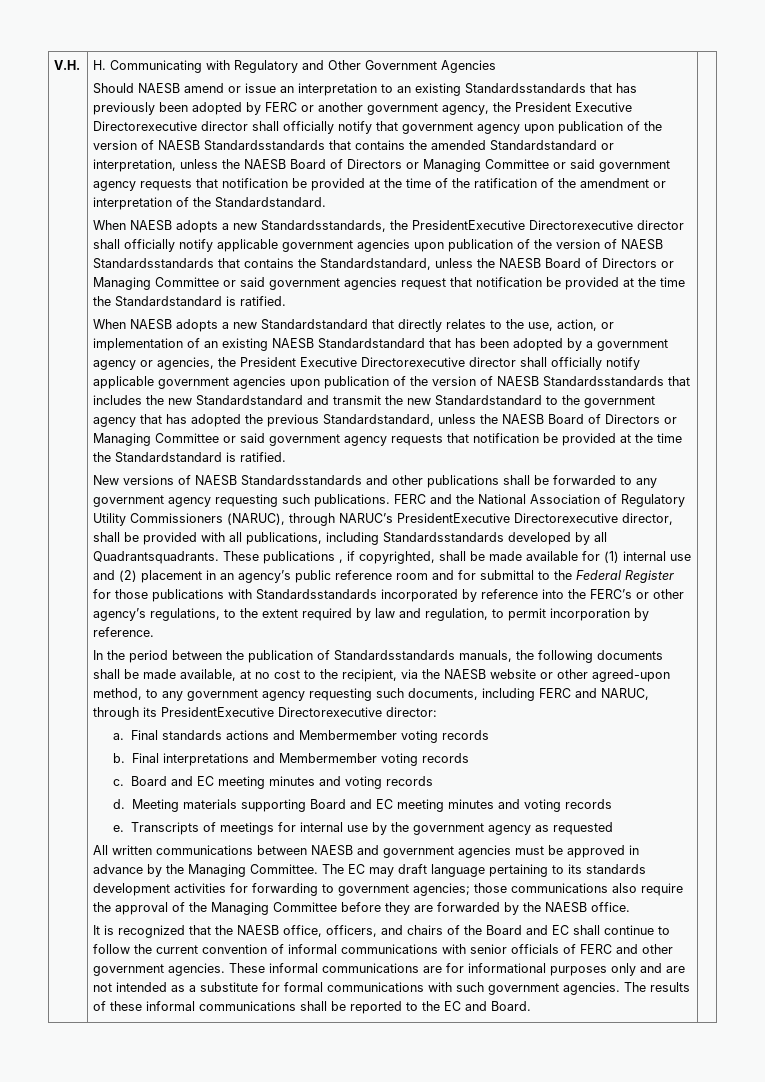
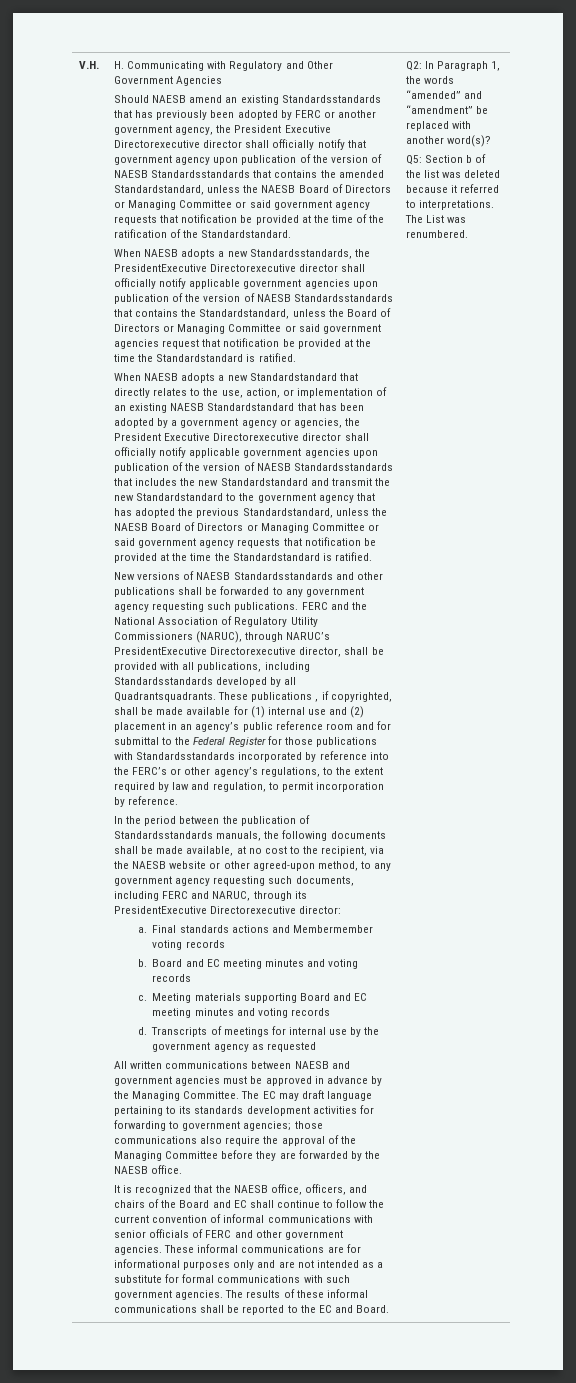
[228,83,394,96] or issue an interpretation to -> (223, 99) none
[490,140,615,151] [93,159,177,172] Standardstandard or interpretation, -> [114,185,205,195] Standardstandard,
[580,178,667,188] [93,197,212,210] amendment or interpretation of the -> (199, 234) none
[499,258,542,269] NAESB -> (344, 313) none
[131,753,469,766] [113,776,433,789] [113,799,126,809] Final interpretations and Membermember voting records // c. Board and EC meeting minutes and voting records // d. -> [152,959,359,969] [152,974,192,982] [137,995,147,1001] Board and EC meeting minutes and voting records // c.
[113,825,125,832] e. -> [137,1027,147,1035] d.
(532, 1006) none -> [406,61,501,71] [406,76,455,84] [406,90,483,99] [406,105,489,114] [406,121,472,131] [406,135,492,147] [406,154,487,165] [406,170,501,178] [406,184,500,193] [406,200,495,210] [405,215,467,223] [406,230,469,238] Q2: In Paragraph 1, the words “amended” and “amendment” be replaced with another word(s)? // Q5: Section b of the list was deleted because it referred to interpretations. The List was renumbered.

